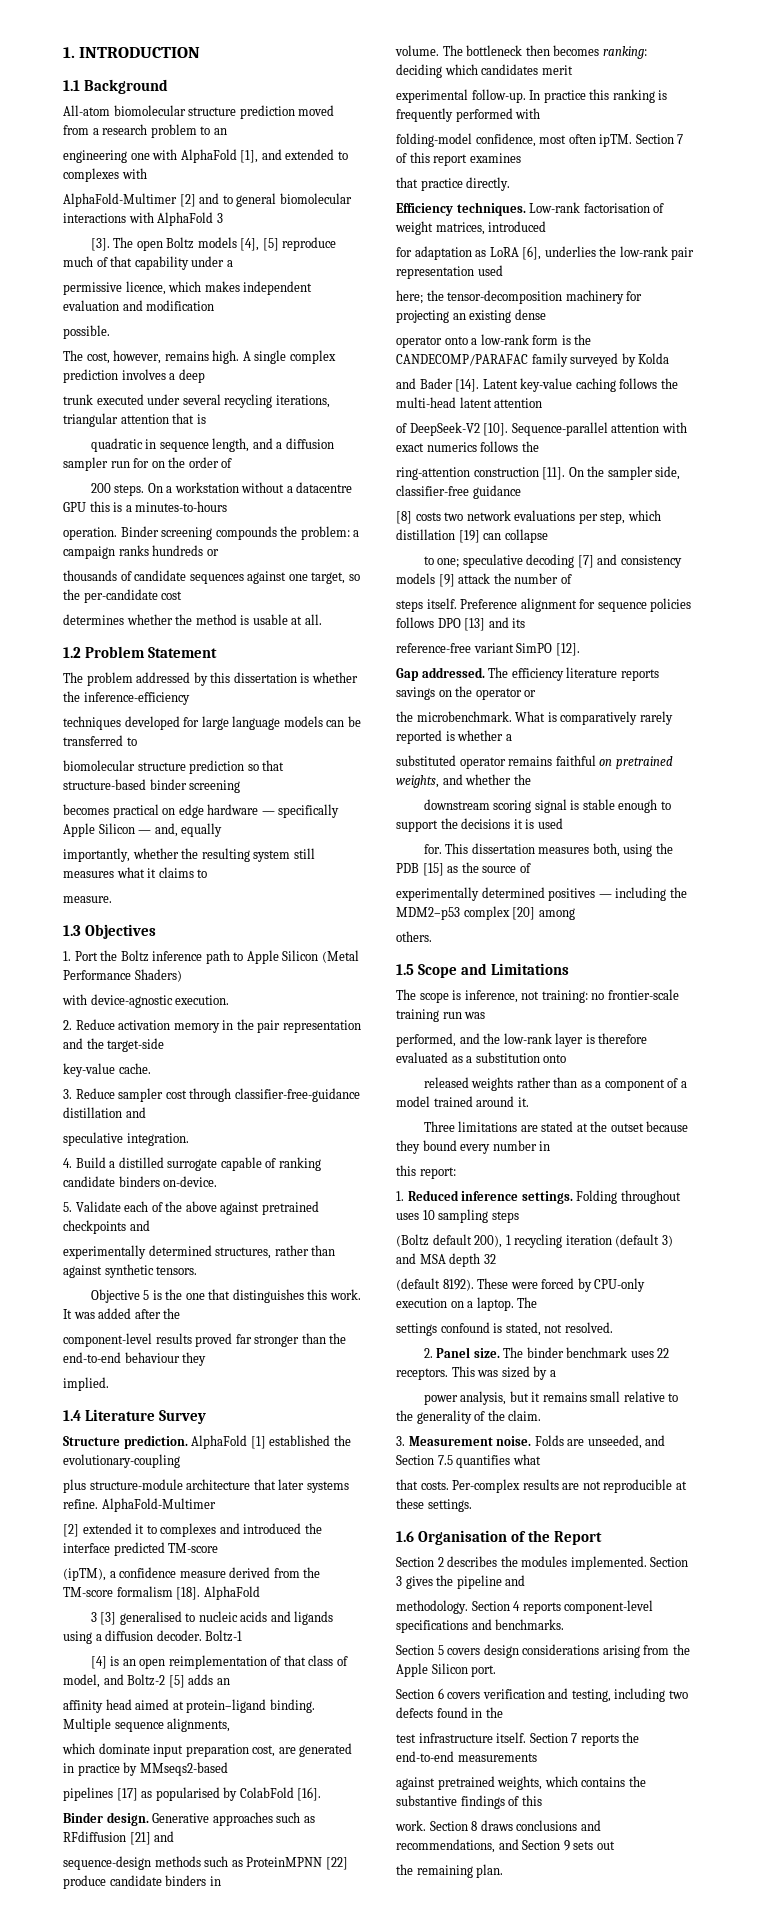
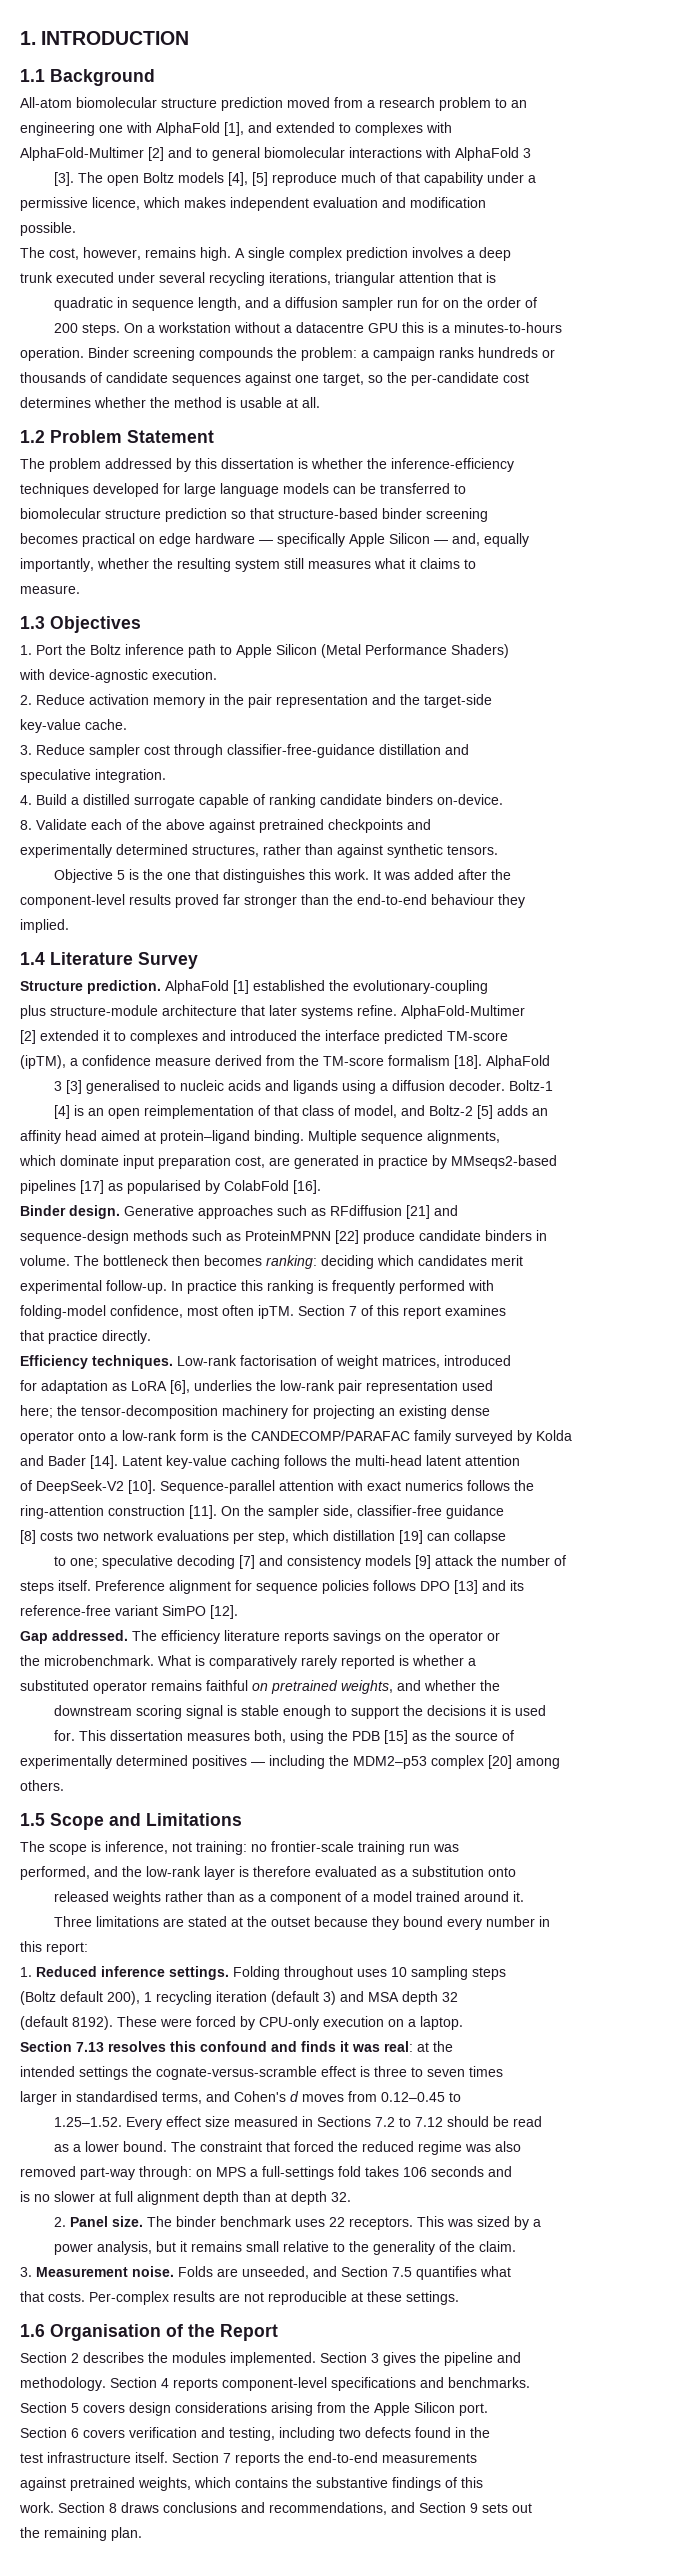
[63,1202,72,1212] 5. -> [20,820,32,830] 8.
[517,1297,538,1308] [396,1322,613,1336] The // settings confound is stated, not resolved. -> [20,2041,453,2052] [20,2066,503,2080] [20,2091,461,2105] [54,2116,543,2130] [54,2141,522,2155] [20,2166,512,2180] [20,2191,351,2205] // Section 7.13 resolves this confound and finds it was real: at the // intended settings the cognate-versus-scramble effect is three to seven times // larger in standardised terms, and Cohen's d moves from 0.12–0.45 to // 1.25–1.52. Every effect size measured in Sections 7.2 to 7.12 should be read // as a lower bound. The constraint that forced the reduced regime was also // removed part-way through: on MPS a full-settings fold takes 106 seconds and // is no slower at full alignment depth than at depth 32.

